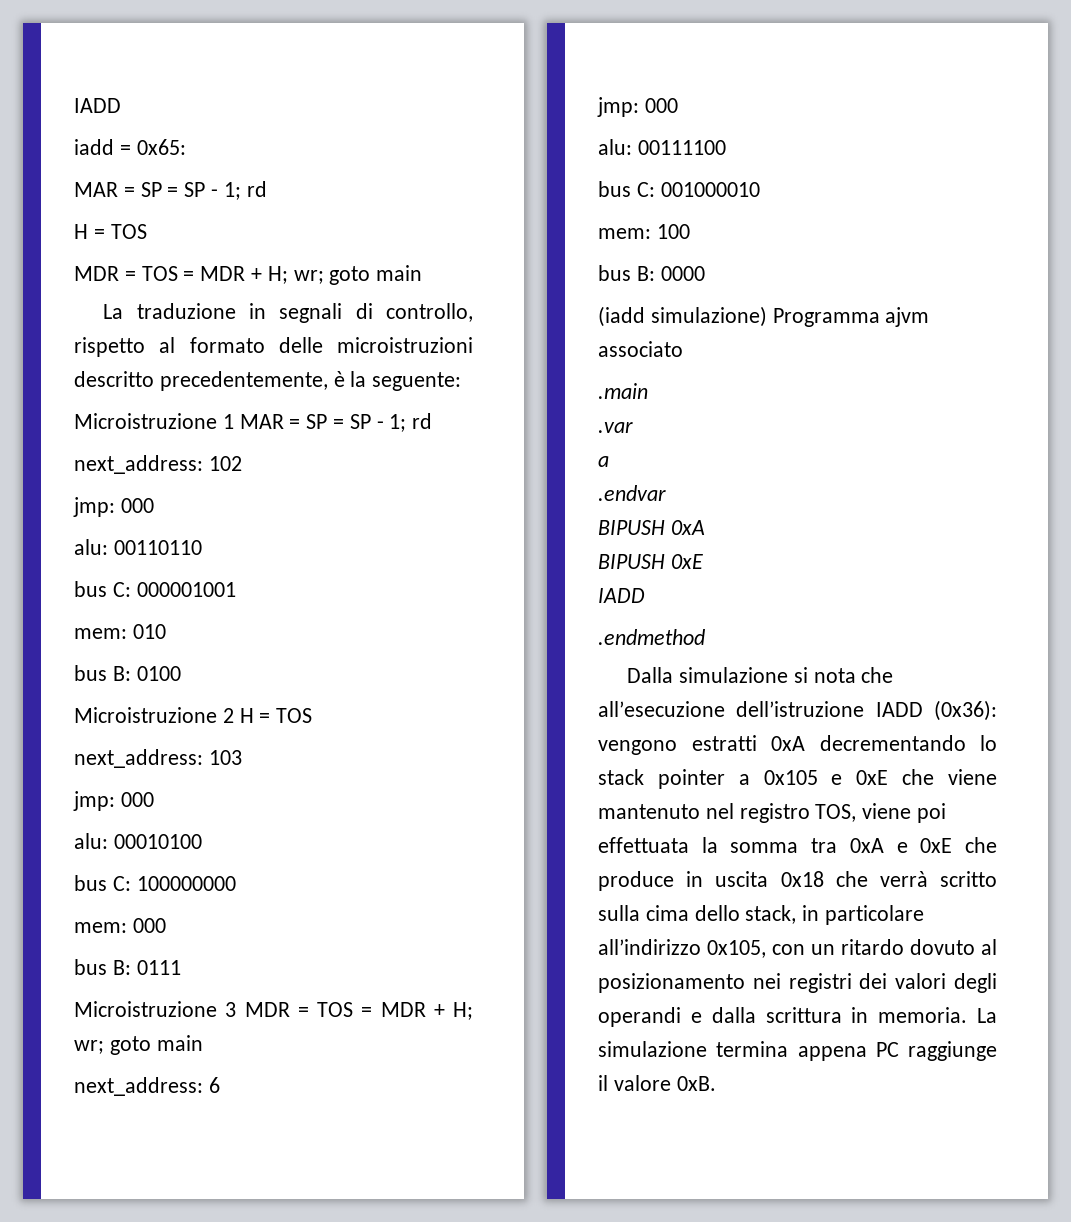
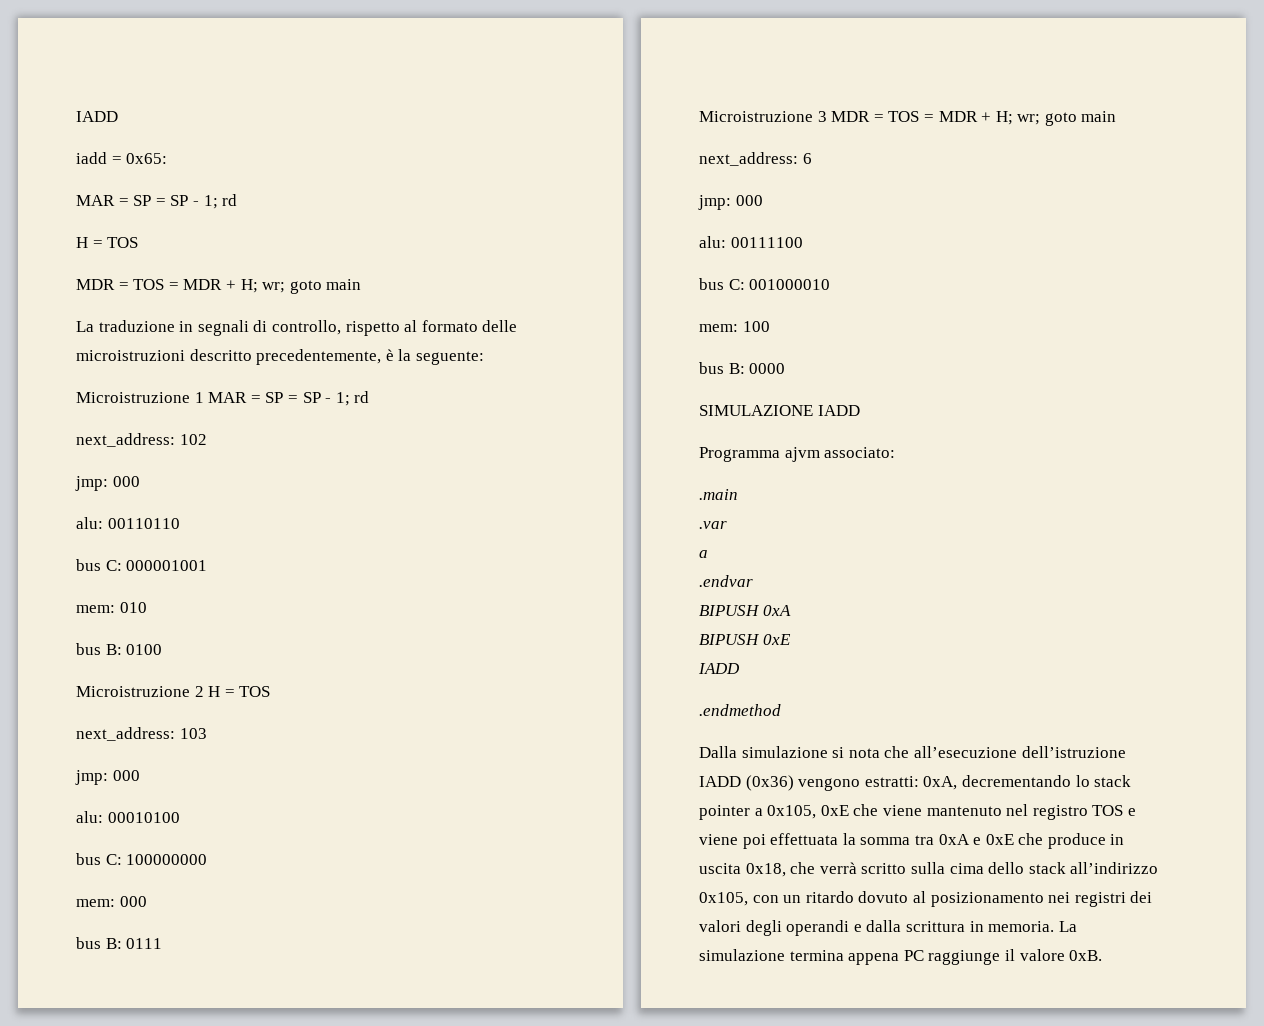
[598,306,767,327] (iadd simulazione) -> [699,405,860,416] SIMULAZIONE IADD //
[598,341,683,357] associato -> [824,447,896,458] associato:
[934,700,997,721] [598,735,805,755] (0x36): vengono estratti 0xA -> [745,775,958,791] (0x36) vengono estratti: 0xA,
[763,770,843,785] 0x105 e -> [767,805,817,819] 0x105,
[815,804,857,822] TOS, -> [1092,805,1136,816] TOS e
[780,871,824,887] 0x18 -> [745,863,786,877] 0x18,
[745,905,925,925] stack, in particolare -> [1028,862,1066,874] stack

